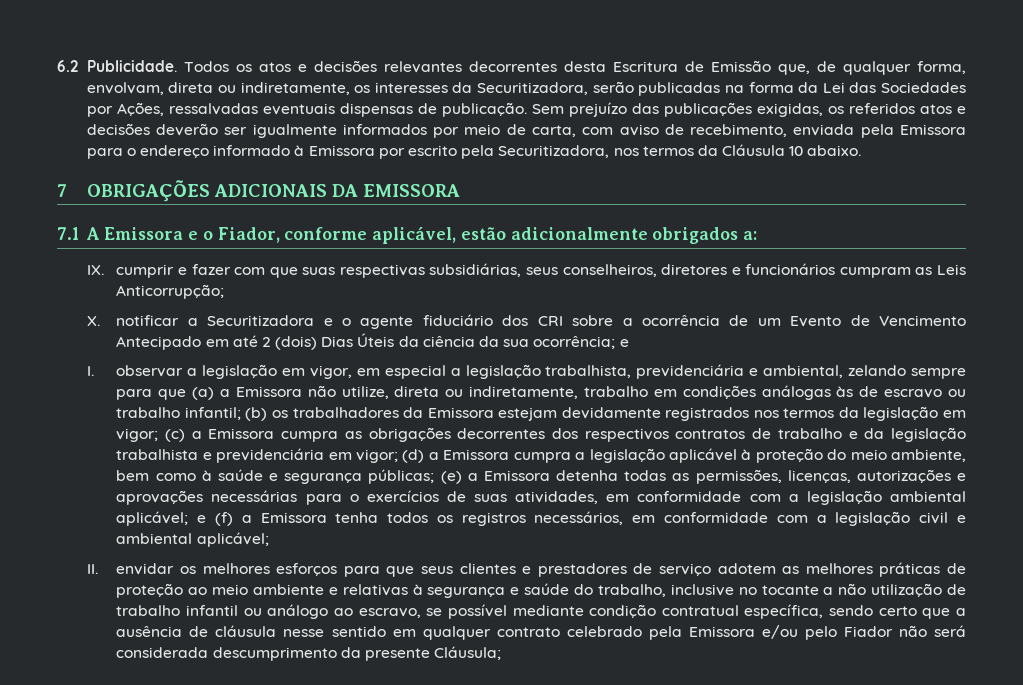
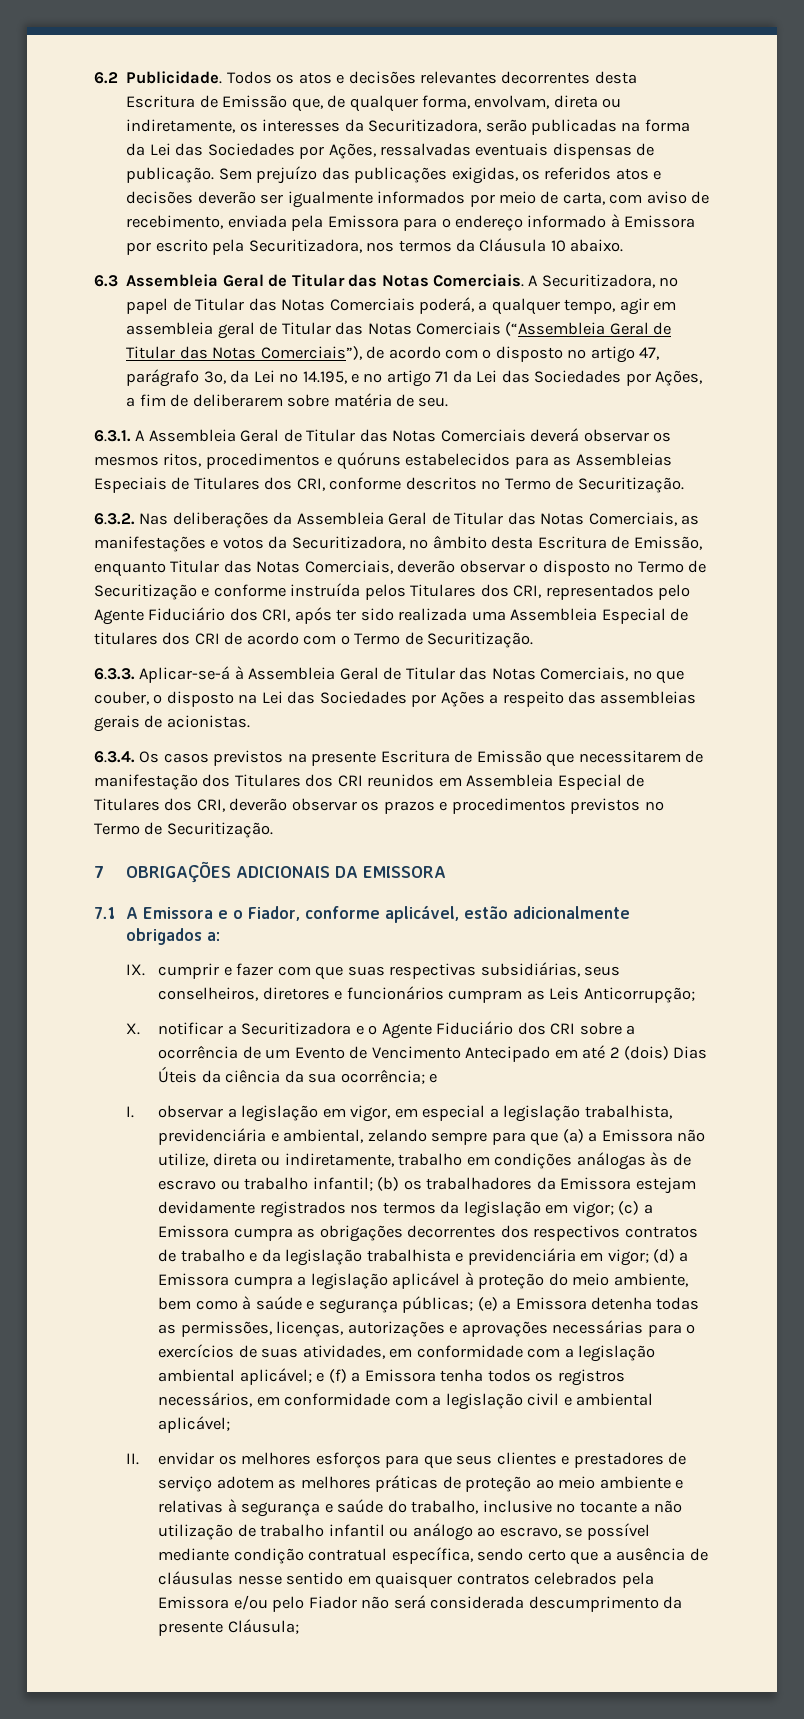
(862, 150) none -> [94,274,679,288] [126,297,677,315] [126,322,672,339] [126,346,660,363] [126,369,703,387] [126,393,449,407] [94,428,672,442] [94,452,672,470] [94,477,684,493] [94,512,700,528] [94,535,702,552] [94,560,707,577] [94,583,691,600] [94,607,689,625] [94,632,534,648] [94,666,685,684] [94,691,697,707] [94,715,250,732] [94,750,704,767] [94,774,645,790] [94,798,664,814] [94,822,273,838] // 6.3 Assembleia Geral de Titular das Notas Comerciais. A Securitizadora, no papel de Titular das Notas Comerciais poderá, a qualquer tempo, agir em assembleia geral de Titular das Notas Comerciais (“Assembleia Geral de Titular das Notas Comerciais”), de acordo com o disposto no artigo 47, parágrafo 3º, da Lei nº 14.195, e no artigo 71 da Lei das Sociedades por Ações, a fim de deliberarem sobre matéria de seu. // 6.3.1. A Assembleia Geral de Titular das Notas Comerciais deverá observar os mesmos ritos, procedimentos e quóruns estabelecidos para as Assembleias Especiais de Titulares dos CRI, conforme descritos no Termo de Securitização. // 6.3.2. Nas deliberações da Assembleia Geral de Titular das Notas Comerciais, as manifestações e votos da Securitizadora, no âmbito desta Escritura de Emissão, enquanto Titular das Notas Comerciais, deverão observar o disposto no Termo de Securitização e conforme instruída pelos Titulares dos CRI, representados pelo Agente Fiduciário dos CRI, após ter sido realizada uma Assembleia Especial de titulares dos CRI de acordo com o Termo de Securitização. // 6.3.3. Aplicar-se-á à Assembleia Geral de Titular das Notas Comerciais, no que couber, o disposto na Lei das Sociedades por Ações a respeito das assembleias gerais de acionistas. // 6.3.4. Os casos previstos na presente Escritura de Emissão que necessitarem de manifestação dos Titulares dos CRI reunidos em Assembleia Especial de Titulares dos CRI, deverão observar os prazos e procedimentos previstos no Termo de Securitização.
[360,314,493,329] agente fiduciário -> [381,1021,514,1039] Agente Fiduciário
[215,625,277,637] cláusula -> [158,1571,234,1585] cláusulas
[422,626,642,640] qualquer contrato celebrado -> [375,1572,618,1589] quaisquer contratos celebrados

